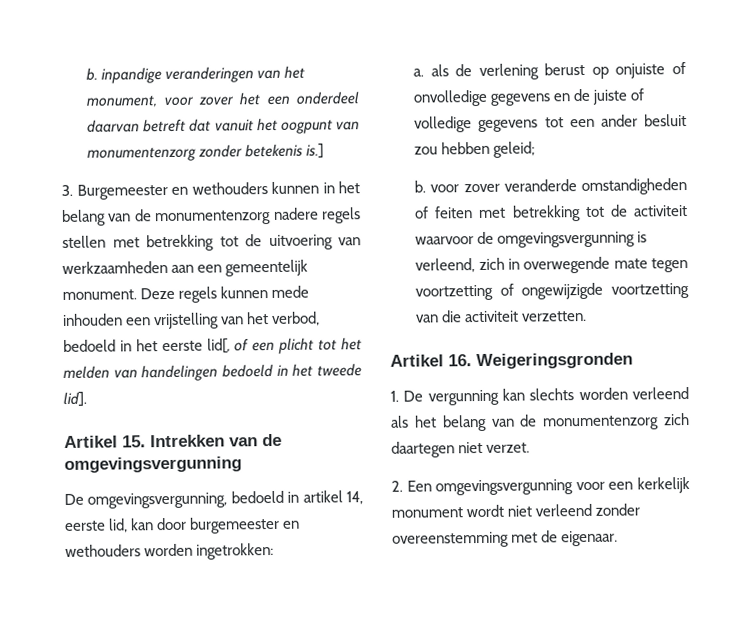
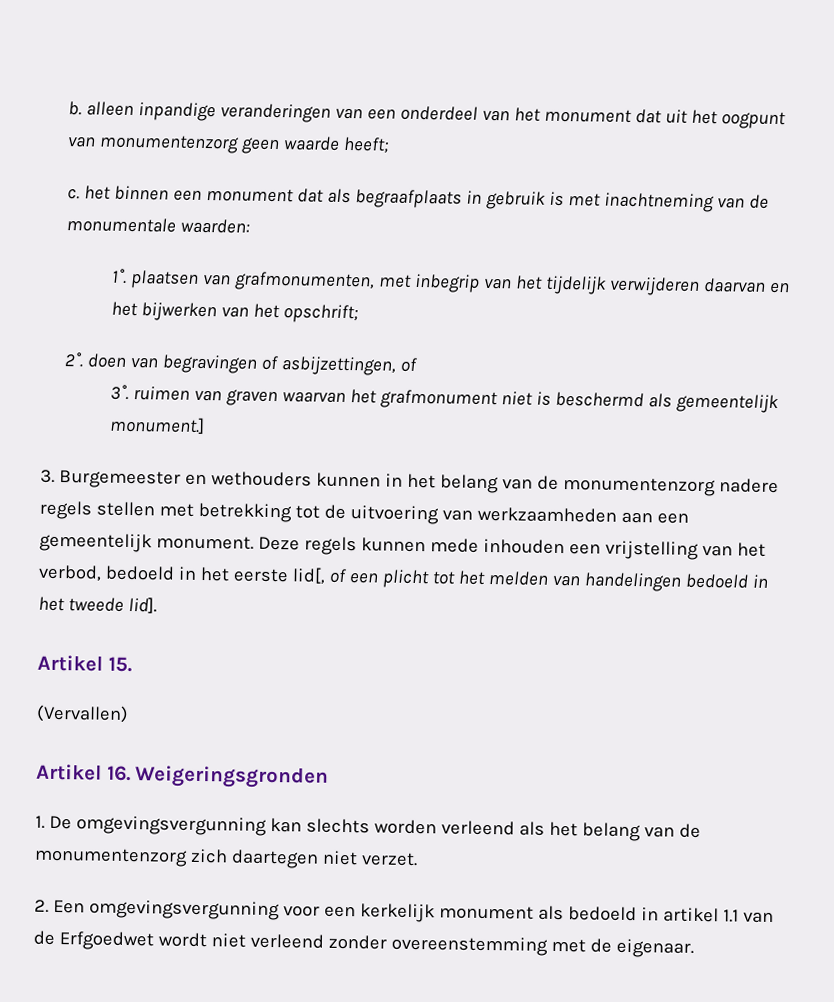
[86,67,99,81] b. -> [68,101,135,117] b. alleen
[284,65,306,79] [86,91,360,108] [87,117,361,134] [87,143,325,162] het monument, voor zover het een onderdeel daarvan betreft dat vanuit het oogpunt van monumentenzorg zonder betekenis is.] -> [367,105,787,130] [67,134,391,155] [67,185,770,213] [66,217,251,234] [112,268,791,296] [111,301,360,324] [64,352,418,376] [110,384,780,414] [109,416,206,435] een onderdeel van het monument dat uit het oogpunt van monumentenzorg geen waarde heeft; // c. het binnen een monument dat als begraafplaats in gebruik is met inachtneming van de monumentale waarden: // 1˚. plaatsen van grafmonumenten, met inbegrip van het tijdelijk verwijderen daarvan en het bijwerken van het opschrift; // 2˚. doen van begravingen of asbijzettingen, of // 3˚. ruimen van graven waarvan het grafmonument niet is beschermd als gemeentelijk monument.]
[150,433,282,448] [64,456,242,473] [64,490,363,509] [64,516,301,534] [65,542,275,560] [413,62,686,80] [413,88,645,107] [414,114,687,133] [414,141,536,158] [414,178,687,196] [414,204,688,222] [415,231,648,248] [415,256,688,274] [415,282,689,301] [416,310,588,323] Intrekken van de omgevingsvergunning // De omgevingsvergunning, bedoeld in artikel 14, eerste lid, kan door burgemeester en wethouders worden ingetrokken: // a. als de verlening berust op onjuiste of onvolledige gegevens en de juiste of volledige gegevens tot een ander besluit zou hebben geleid; // b. voor zover veranderde omstandigheden of feiten met betrekking tot de activiteit waarvoor de omgevingsvergunning is verleend, zich in overwegende mate tegen voortzetting of ongewijzigde voortzetting van die activiteit verzetten. -> [36,704,129,723] // (Vervallen)
[427,389,499,406] vergunning -> [75,815,267,836] omgevingsvergunning
(463, 512) none -> [537,905,774,924] [33,930,154,951] als bedoeld in artikel 1.1 van de Erfgoedwet

